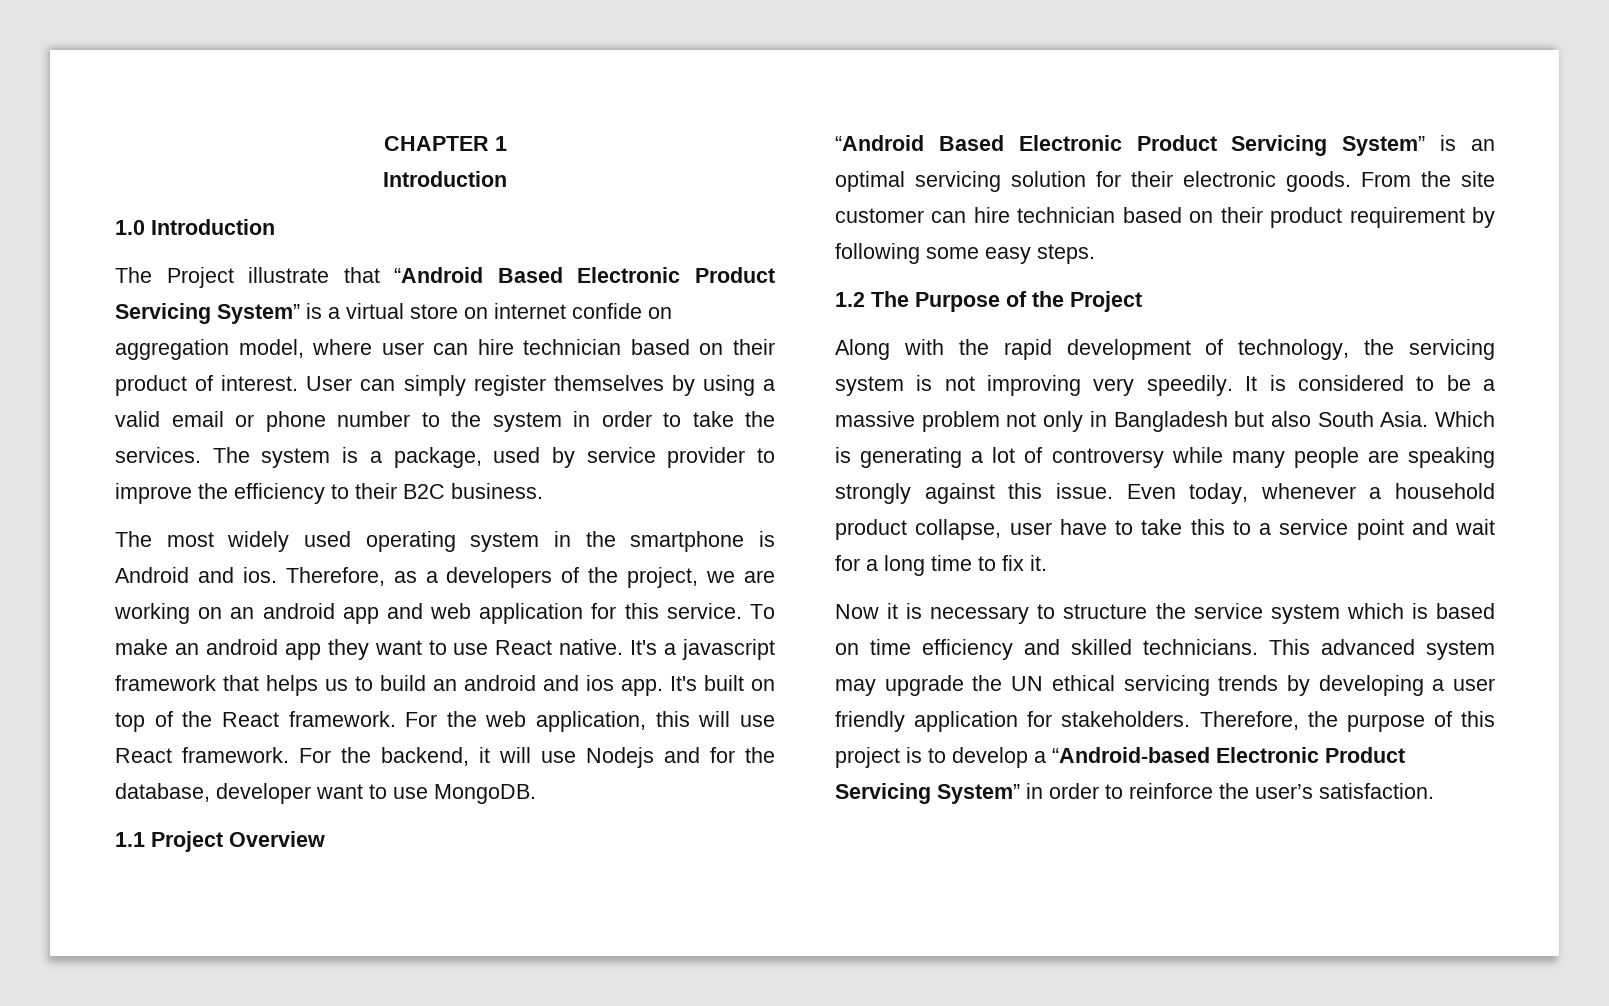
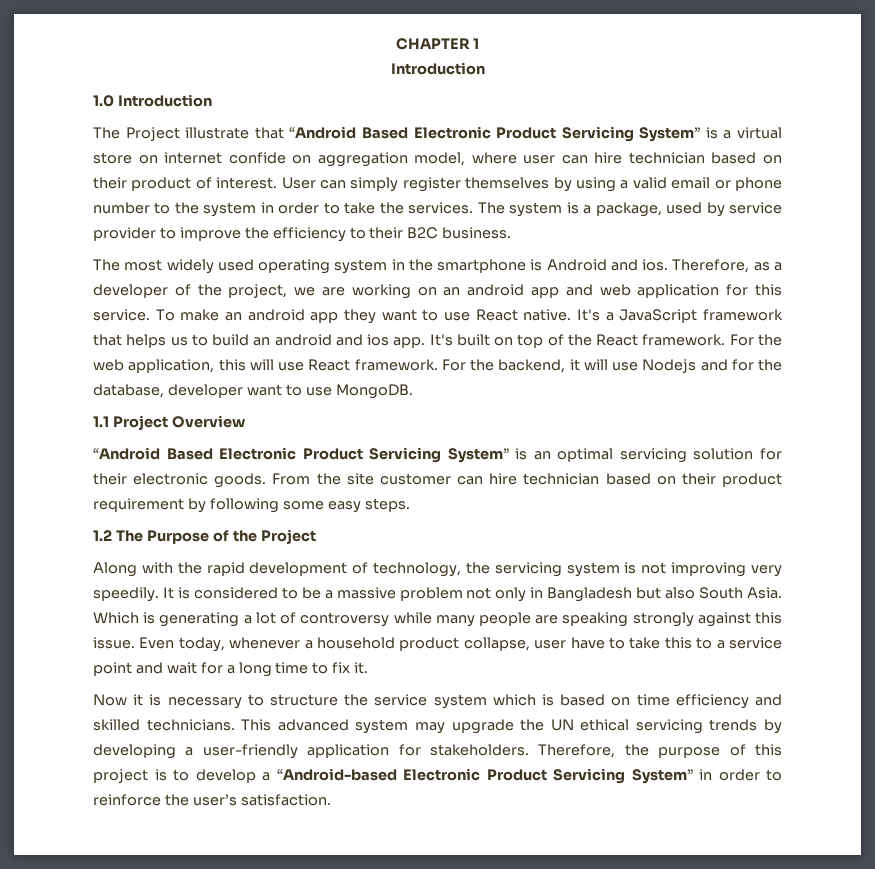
[446,567,553,588] developers -> [93,284,168,298] developer
[682,639,775,660] javascript -> [619,309,698,323] JavaScript
[1453,678,1495,691] [835,711,905,732] user friendly -> [202,744,298,759] user-friendly

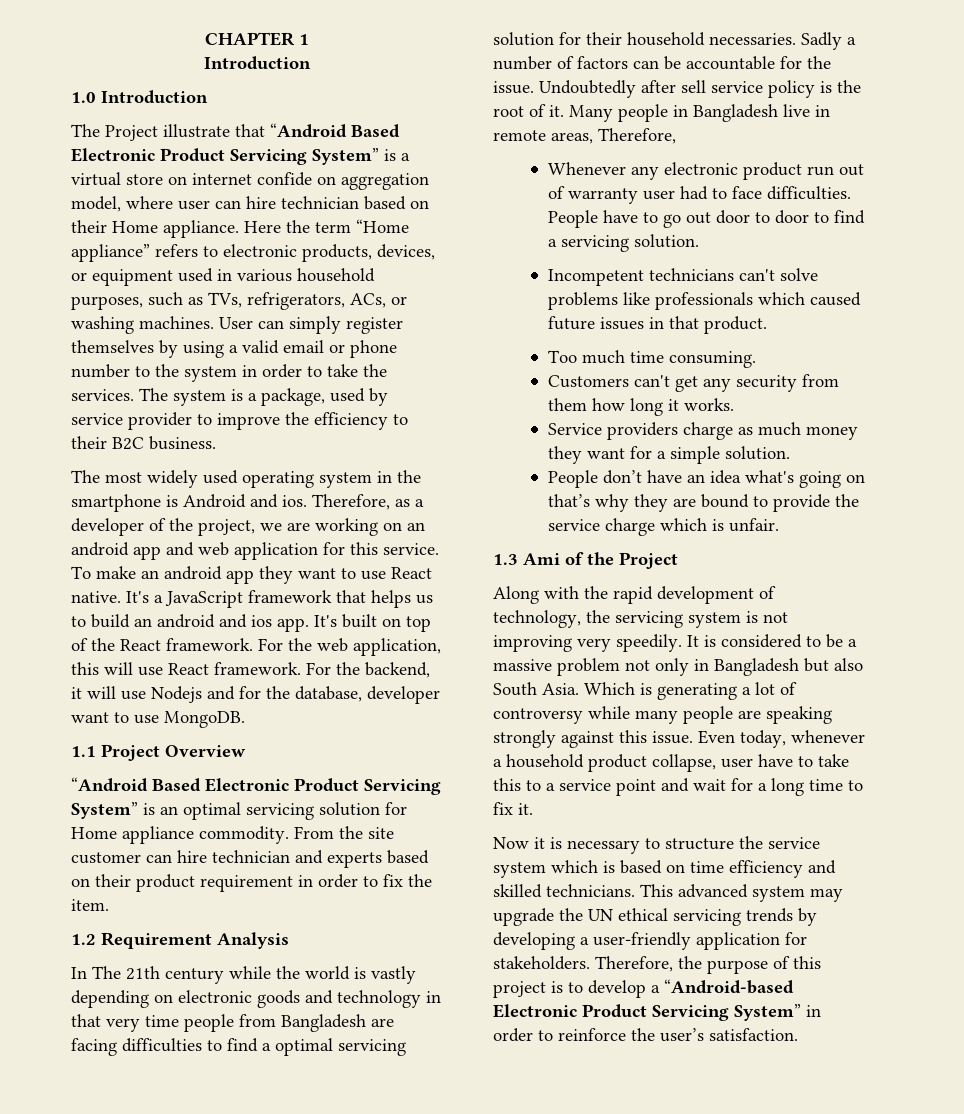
[131,177,278,191] product of interest. -> [112,219,409,238] [71,244,435,262] [71,268,375,286] [71,292,407,310] [71,316,214,334] Home appliance. Here the term “Home appliance” refers to electronic products, devices, or equipment used in various household purposes, such as TVs, refrigerators, ACs, or washing machines.
[93,473,267,488] their electronic goods. -> [71,826,289,844] Home appliance commodity.
(600, 479) none -> [295,850,382,868] and experts
[187,498,410,513] [93,530,209,544] by following some easy steps. // 1.2 The Purpose -> [298,874,432,888] [71,899,109,911] [71,932,289,949] [71,966,416,984] [71,990,441,1008] [71,1014,394,1032] [71,1038,406,1056] [493,32,856,50] [493,56,831,70] [493,80,861,98] [493,104,830,122] [493,128,676,144] [547,162,864,180] [547,186,851,204] [547,210,865,228] [547,234,699,252] [547,268,818,286] [547,292,861,310] [547,316,767,334] [547,350,756,368] [547,374,839,392] [547,398,734,416] [547,422,858,440] [547,446,790,464] [547,470,865,488] [547,494,859,512] [547,518,779,536] [493,553,560,565] in order to fix the item. // 1.2 Requirement Analysis // In The 21th century while the world is vastly depending on electronic goods and technology in that very time people from Bangladesh are facing difficulties to find a optimal servicing solution for their household necessaries. Sadly a number of factors can be accountable for the issue. Undoubtedly after sell service policy is the root of it. Many people in Bangladesh live in remote areas, Therefore, // Whenever any electronic product run out of warranty user had to face difficulties. People have to go out door to door to find a servicing solution. // Incompetent technicians can't solve problems like professionals which caused future issues in that product. // Too much time consuming. // Customers can't get any security from them how long it works. // Service providers charge as much money they want for a simple solution. // People don’t have an idea what's going on that’s why they are bound to provide the service charge which is unfair. // 1.3 Ami

